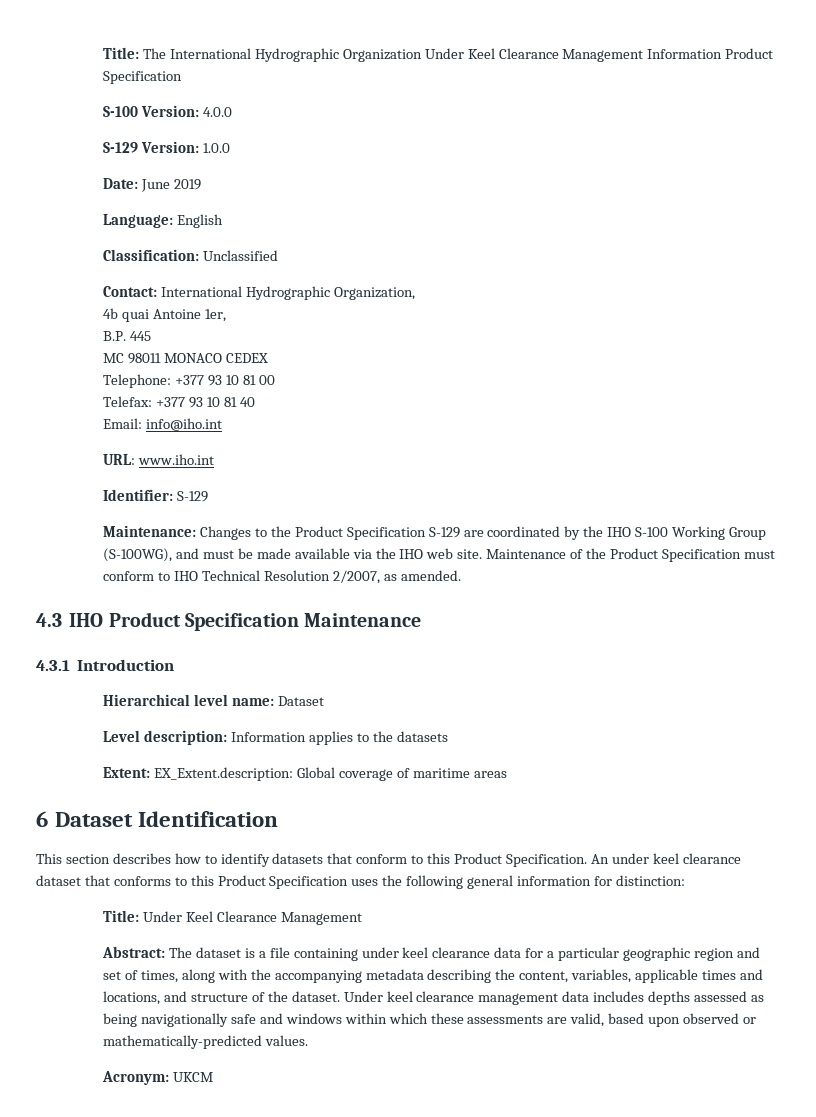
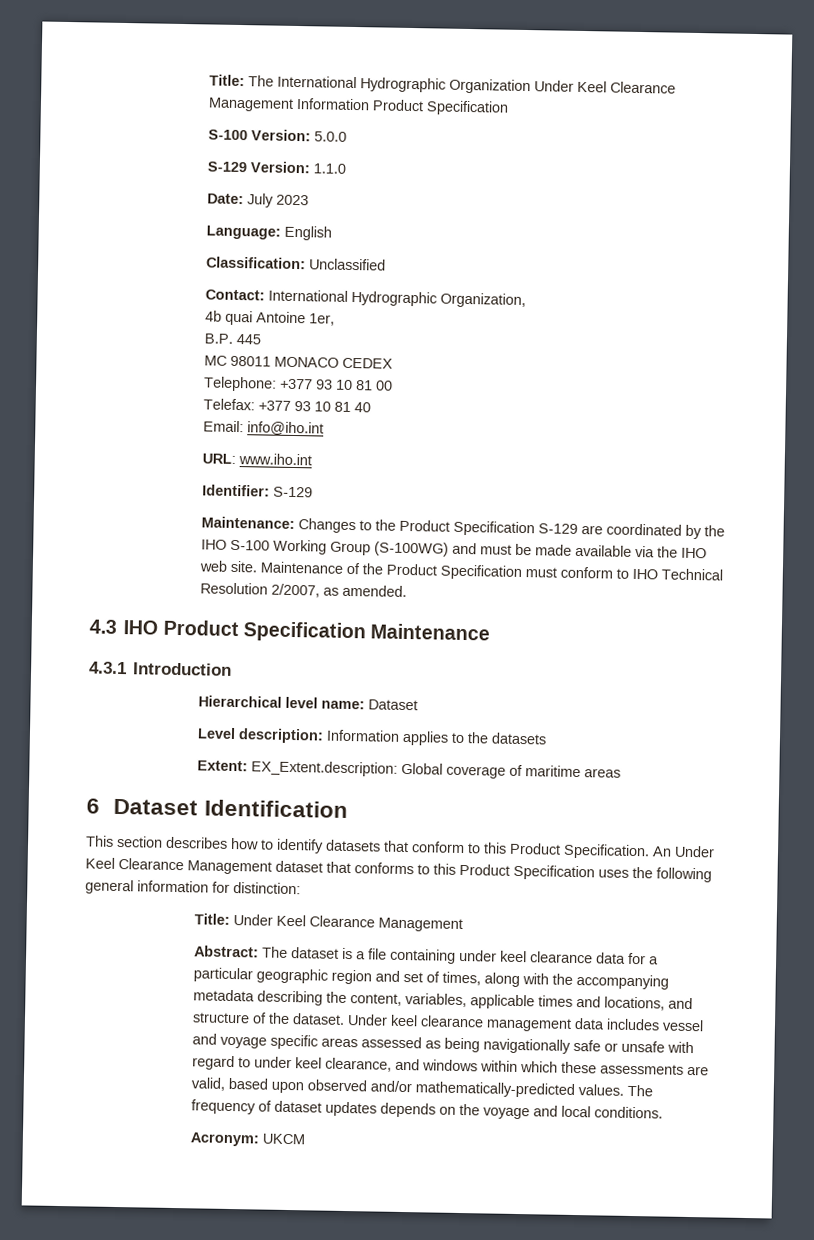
[202,107,232,117] 4.0.0 -> [313,131,347,142] 5.0.0
[202,143,230,153] 1.0.0 -> [312,163,346,174] 1.1.0
[141,179,201,192] June 2019 -> [246,193,309,208] July 2023
[103,548,173,562] (S-100WG), -> [373,541,449,557] (S-100WG)
[611,853,741,864] under keel clearance -> [674,845,715,858] [85,857,272,875] Under Keel Clearance Management
[648,991,691,1005] depths -> [661,1019,704,1032] [191,1033,358,1050] vessel and voyage specific areas
(256, 1019) none -> [603,1040,694,1054] [191,1055,392,1072] or unsafe with regard to under keel clearance,
[742,1017,756,1024] or -> [369,1080,412,1093] and/or
(309, 1040) none -> [626,1084,653,1097] [190,1099,663,1120] The frequency of dataset updates depends on the voyage and local conditions.

